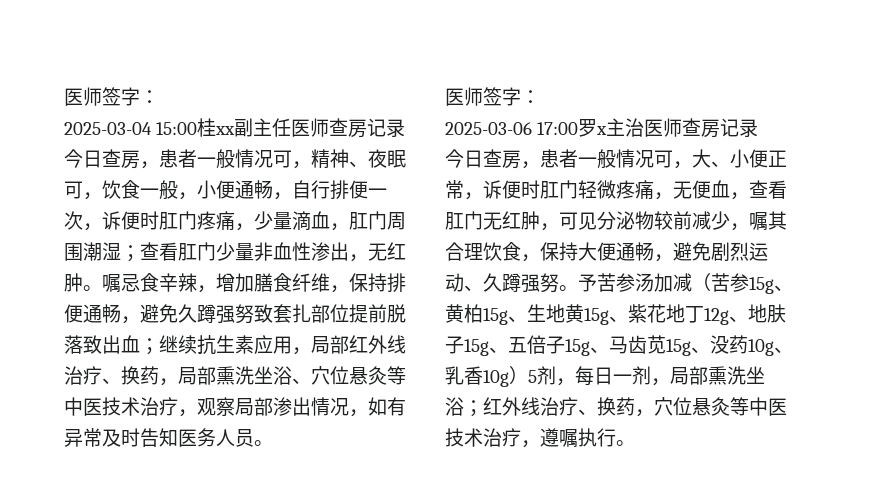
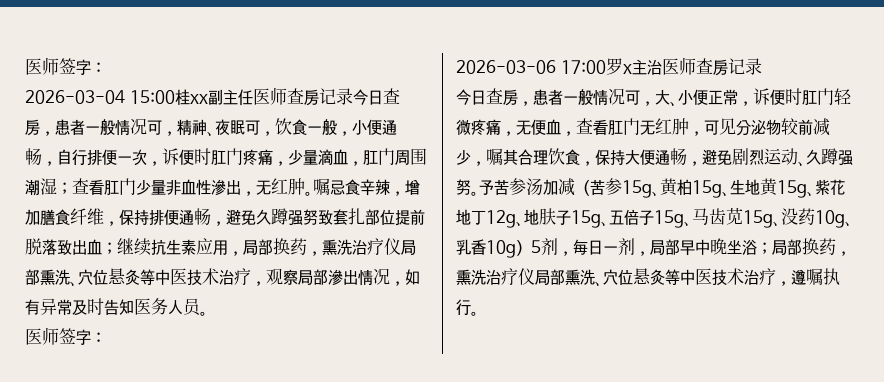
[64,87,159,106] [64,122,152,135] 医师签字： // 2025-03-04 -> [25,57,106,75] [25,90,125,104] 医师签字： // 2026-03-04
[349,335,406,354] [64,366,292,386] 红外线治疗、换药，局部熏洗坐浴 -> [273,238,416,256] [25,269,70,286] 换药，熏洗治疗仪局部熏洗
[445,122,532,135] 2025-03-06 -> [456,60,556,74] 2026-03-06
[708,366,765,385] [445,397,654,417] 熏洗坐浴；红外线治疗、换药， -> [680,238,851,256] [456,268,603,287] 早中晚坐浴；局部换药，熏洗治疗仪局部熏洗、

